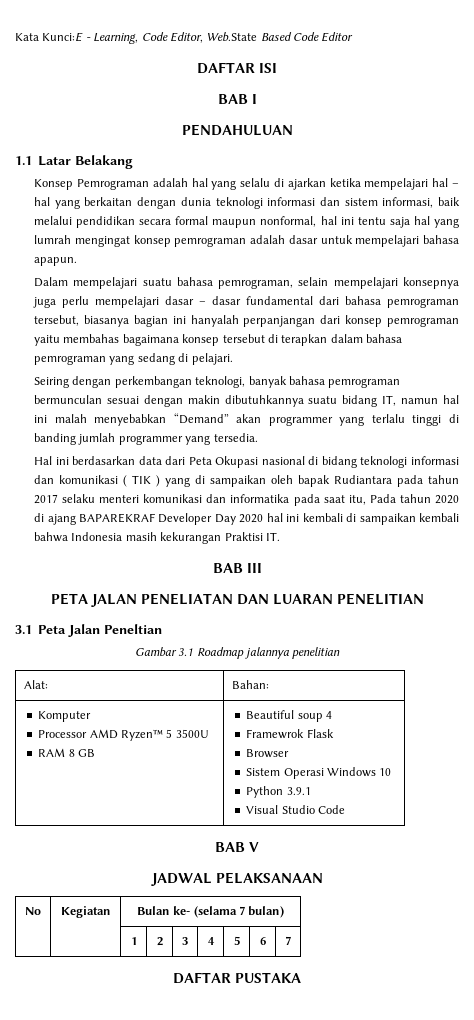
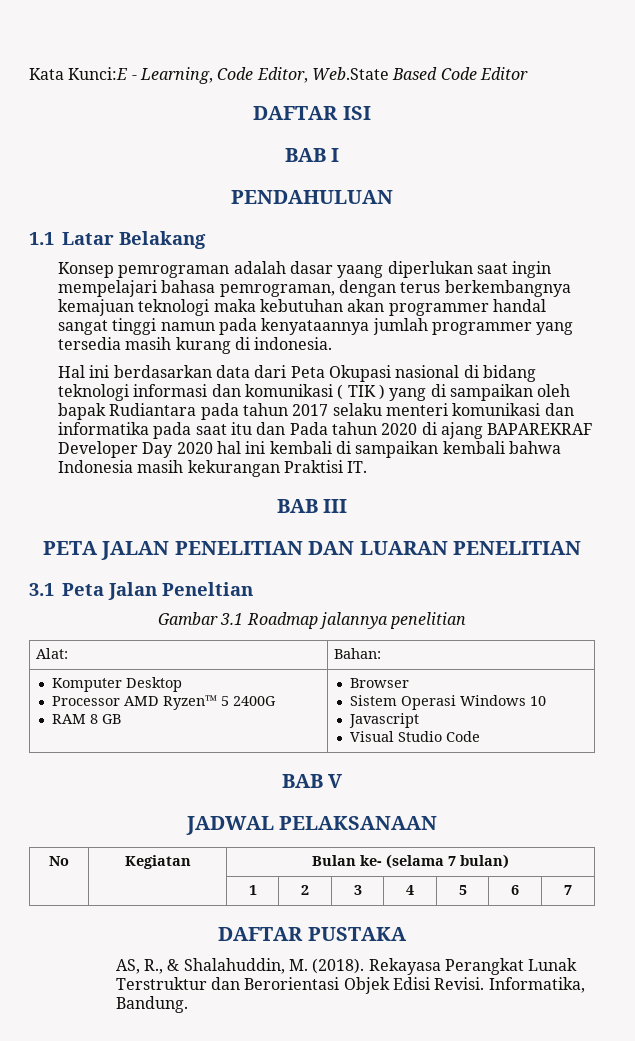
[76,178,460,190] [34,197,460,209] [34,216,460,228] [34,235,460,247] [34,257,78,266] [34,277,459,289] [33,296,460,308] [34,315,460,327] [34,334,403,346] [34,353,233,365] [34,376,401,388] [34,395,459,407] [34,413,460,426] [34,433,258,445] Pemrograman adalah hal yang selalu di ajarkan ketika mempelajari hal – hal yang berkaitan dengan dunia teknologi informasi dan sistem informasi, baik melalui pendidikan secara formal maupun nonformal, hal ini tentu saja hal yang lumrah mengingat konsep pemrograman adalah dasar untuk mempelajari bahasa apapun. // Dalam mempelajari suatu bahasa pemrograman, selain mempelajari konsepnya juga perlu mempelajari dasar – dasar fundamental dari bahasa pemrograman tersebut, biasanya bagian ini hanyalah perpanjangan dari konsep pemrograman yaitu membahas bagaimana konsep tersebut di terapkan dalam bahasa pemrograman yang sedang di pelajari. // Seiring dengan perkembangan teknologi, banyak bahasa pemrograman bermunculan sesuai dengan makin dibutuhkannya suatu bidang IT, namun hal ini malah menyebabkan “Demand” akan programmer yang terlalu tinggi di banding jumlah programmer yang tersedia. -> [118,261,552,278] [57,280,571,297] [57,299,546,316] [57,318,574,335] [57,337,333,354] pemrograman adalah dasar yaang diperlukan saat ingin mempelajari bahasa pemrograman, dengan terus berkembangnya kemajuan teknologi maka kebutuhan akan programmer handal sangat tinggi namun pada kenyataannya jumlah programmer yang tersedia masih kurang di indonesia.
[348,495,366,505] itu, -> [230,422,286,435] itu dan
[140,593,233,605] PENELIATAN -> [174,541,303,555] PENELITIAN
(92, 716) none -> [125,677,182,692] Desktop
[175,729,209,738] 3500U -> [232,696,276,706] 2400G
[246,710,332,722] [246,729,334,739] Beautiful soup 4 // Framewrok Flask // -> (121, 719) none
[246,786,311,798] Python 3.9.1 -> [348,713,419,728] Javascript
(301, 977) none -> [115,958,578,975] [115,977,585,994] [115,996,188,1013] // AS, R., & Shalahuddin, M. (2018). Rekayasa Perangkat Lunak Terstruktur dan Berorientasi Objek Edisi Revisi. Informatika, Bandung.

